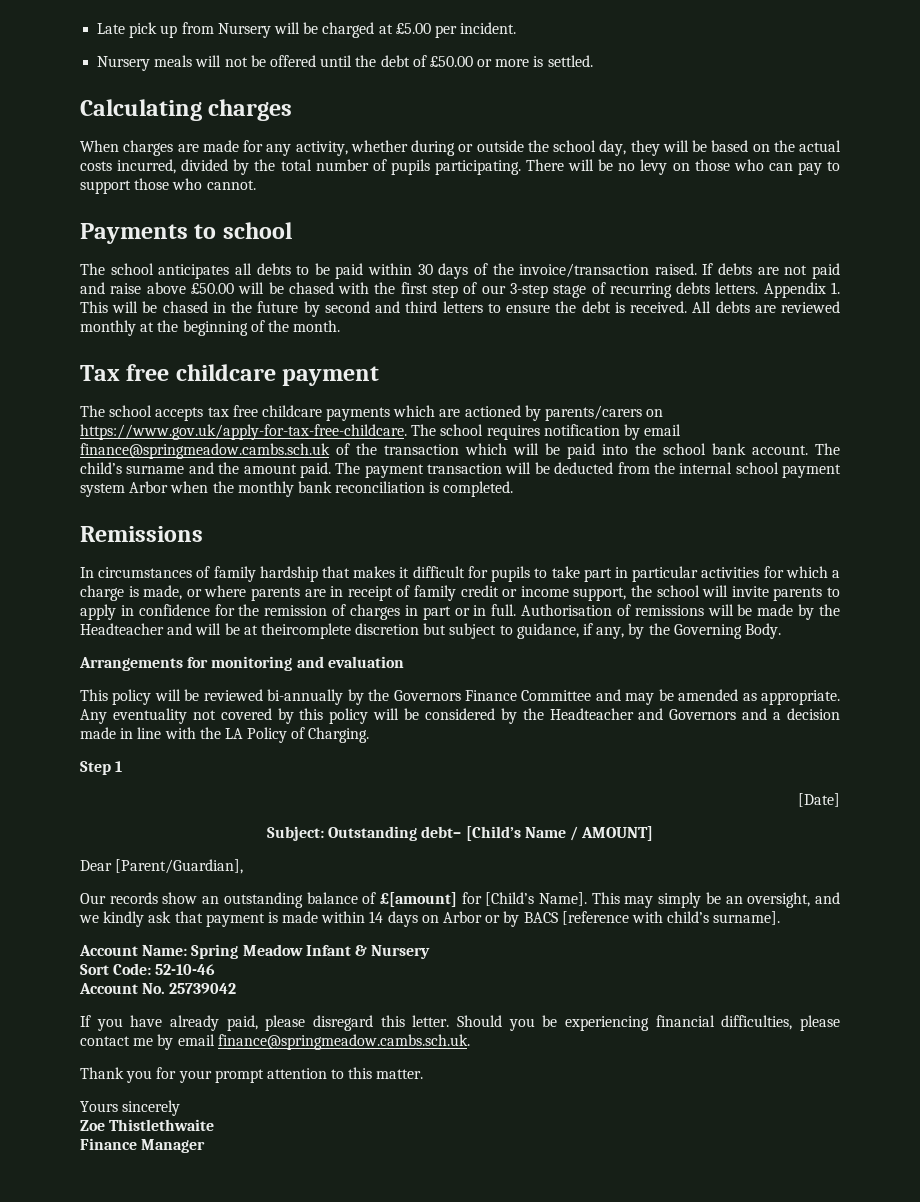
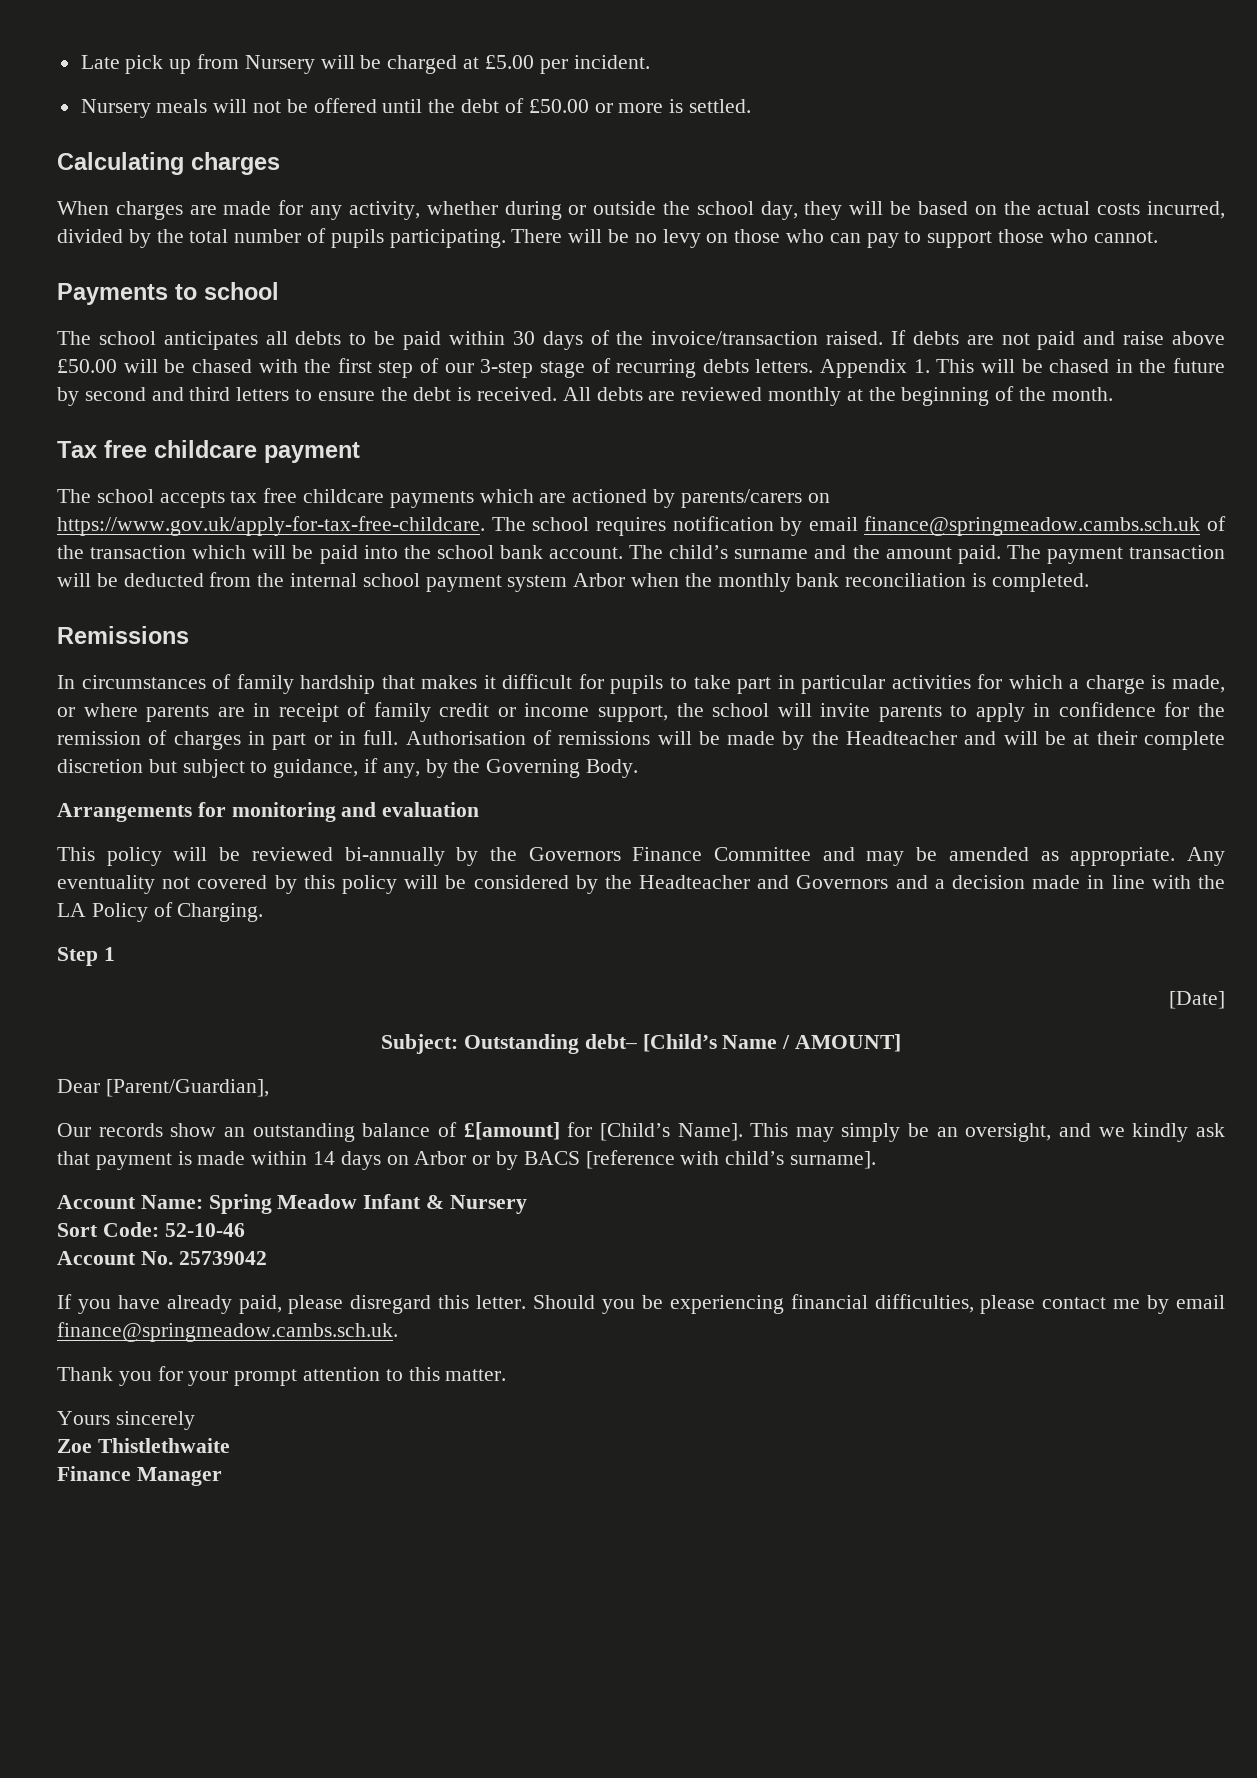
[260,623,351,639] theircomplete -> [1096,731,1226,750] their complete

